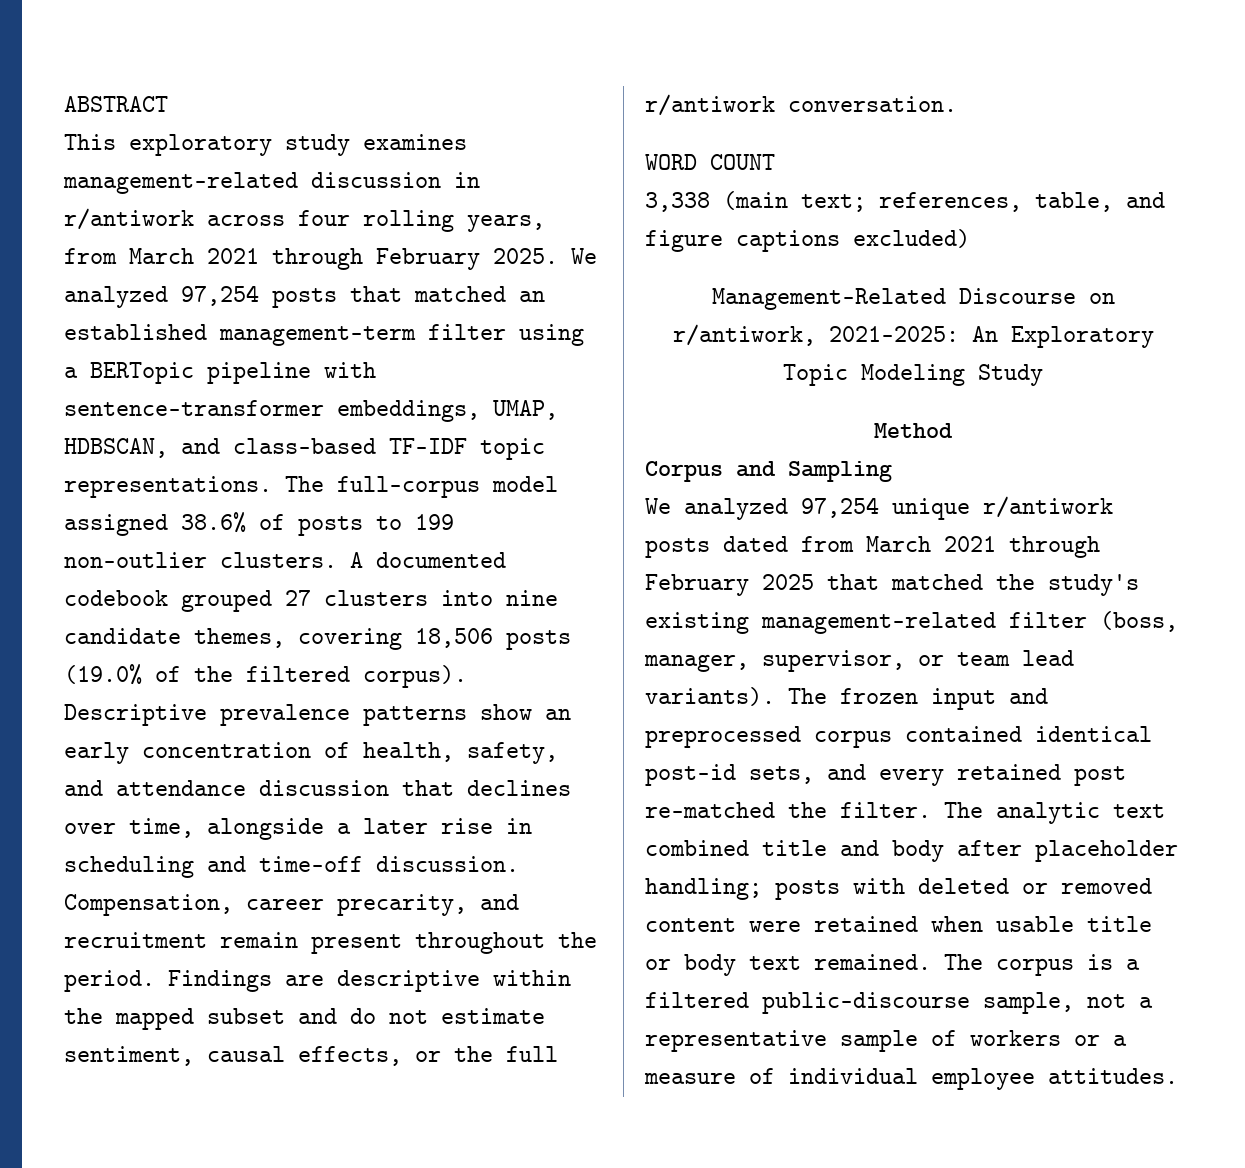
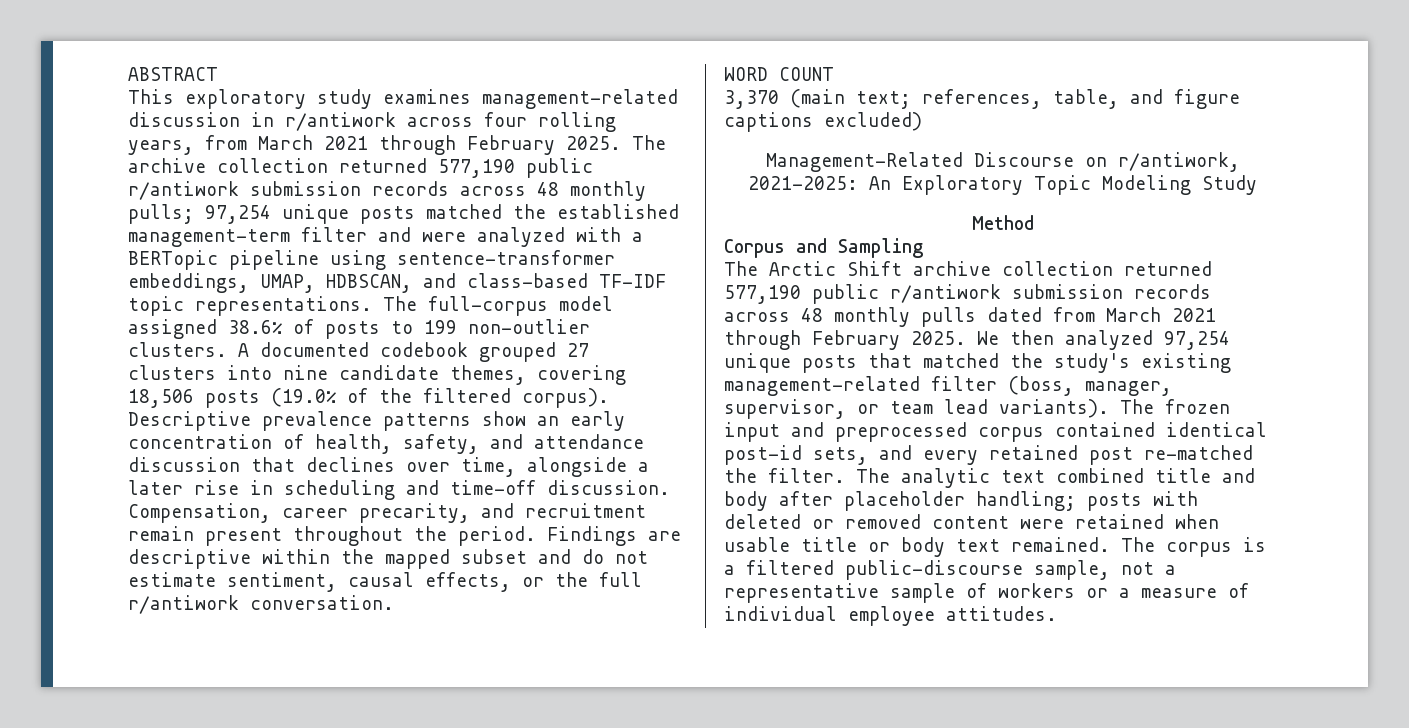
[571,248,597,264] [64,285,545,308] [64,324,584,346] We analyzed 97,254 posts that matched an established management-term filter using -> [632,135,666,150] [128,158,593,178] [128,181,646,201] [128,204,679,224] [128,227,621,247] The archive collection returned 577,190 public r/antiwork submission records across 48 monthly pulls; 97,254 unique posts matched the established management-term filter and were analyzed with
[324,362,376,378] with -> [330,250,386,270] using
[645,192,710,212] 3,338 -> [724,90,779,109] 3,370
[645,496,1113,520] [645,538,710,558] We analyzed 97,254 unique r/antiwork posts -> [724,261,1212,276] [724,284,1211,304] [724,307,976,327] The Arctic Shift archive collection returned 577,190 public r/antiwork submission records across 48 monthly pulls
[762,574,814,590] 2025 -> [911,330,1230,350] [724,353,857,373] 2025. We then analyzed 97,254 unique posts

